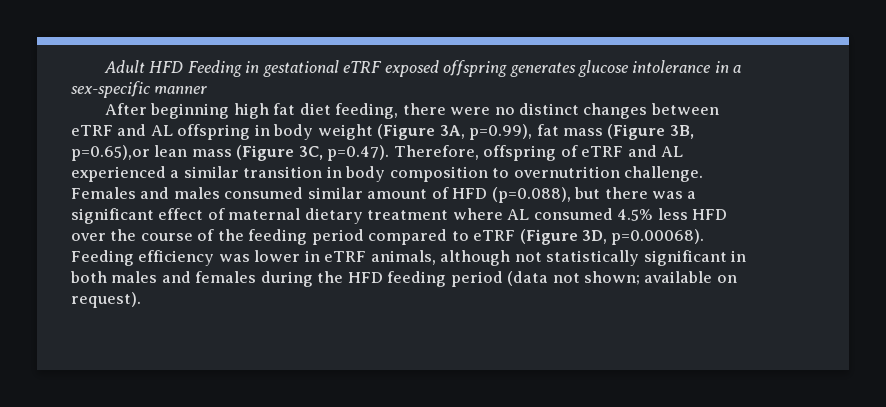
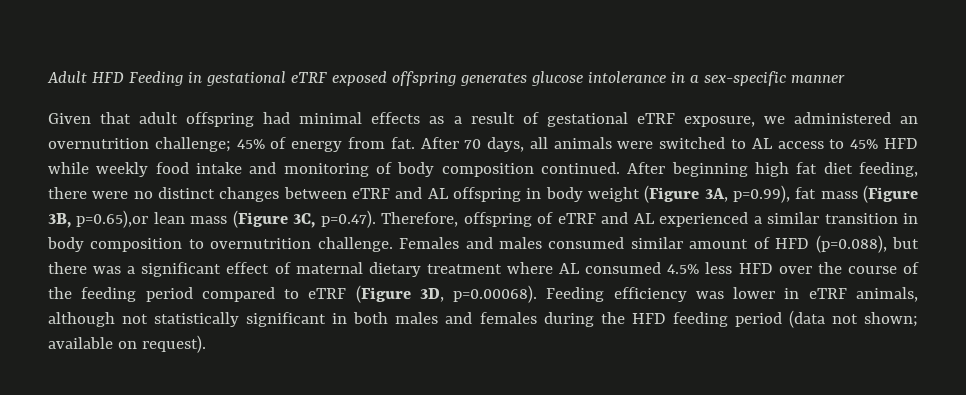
(208, 90) none -> [48,112,918,127] [48,137,918,152] [48,162,620,177] Given that adult offspring had minimal effects as a result of gestational eTRF exposure, we administered an overnutrition challenge; 45% of energy from fat. After 70 days, all animals were switched to AL access to 45% HFD while weekly food intake and monitoring of body composition continued.

